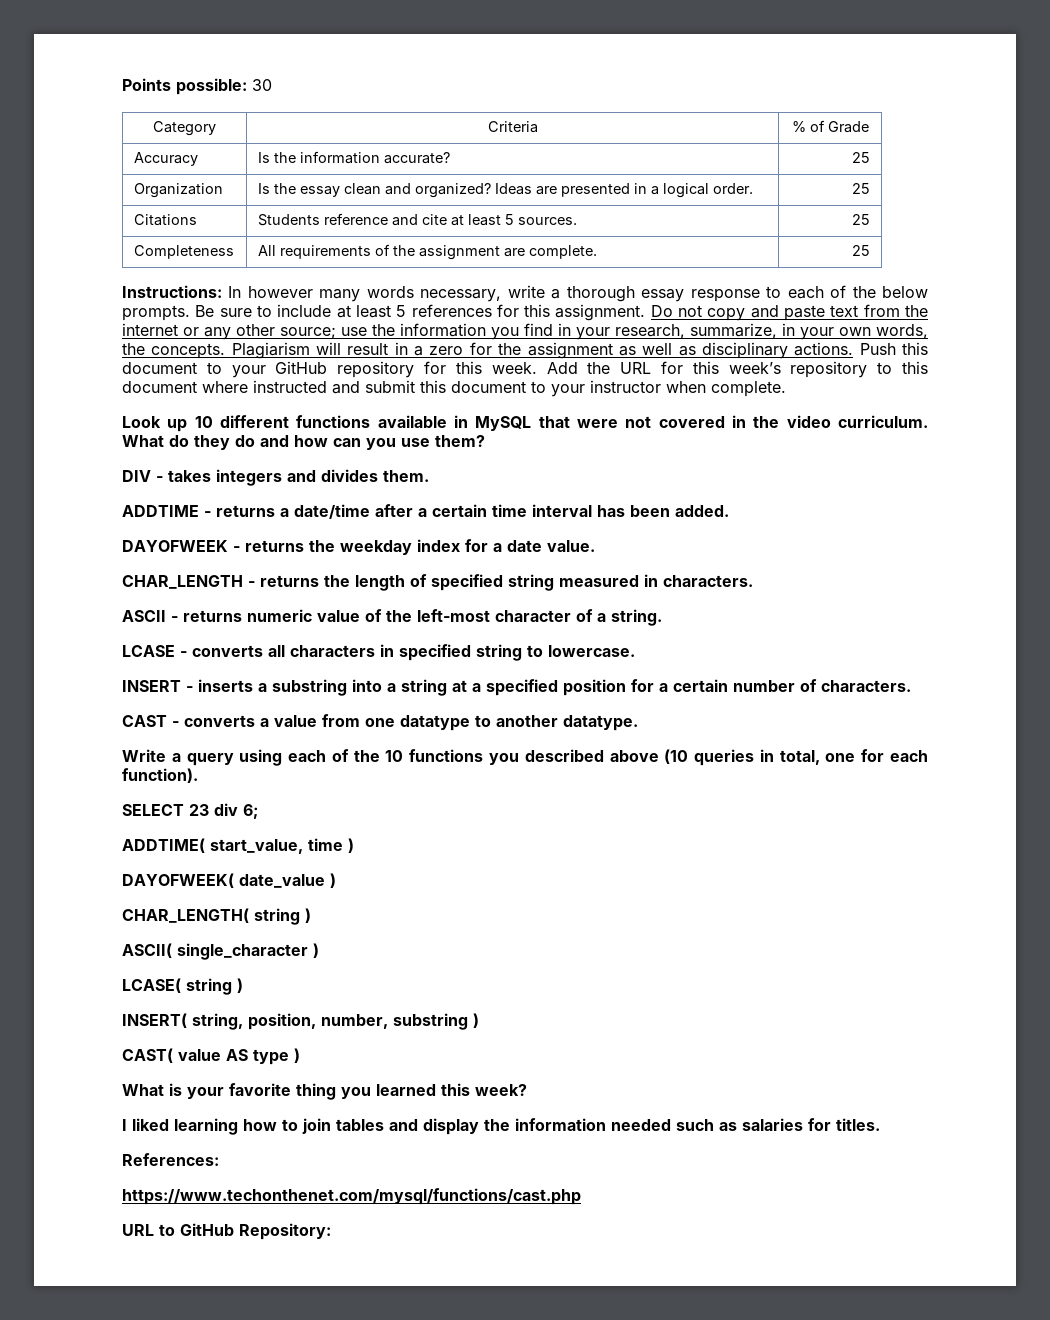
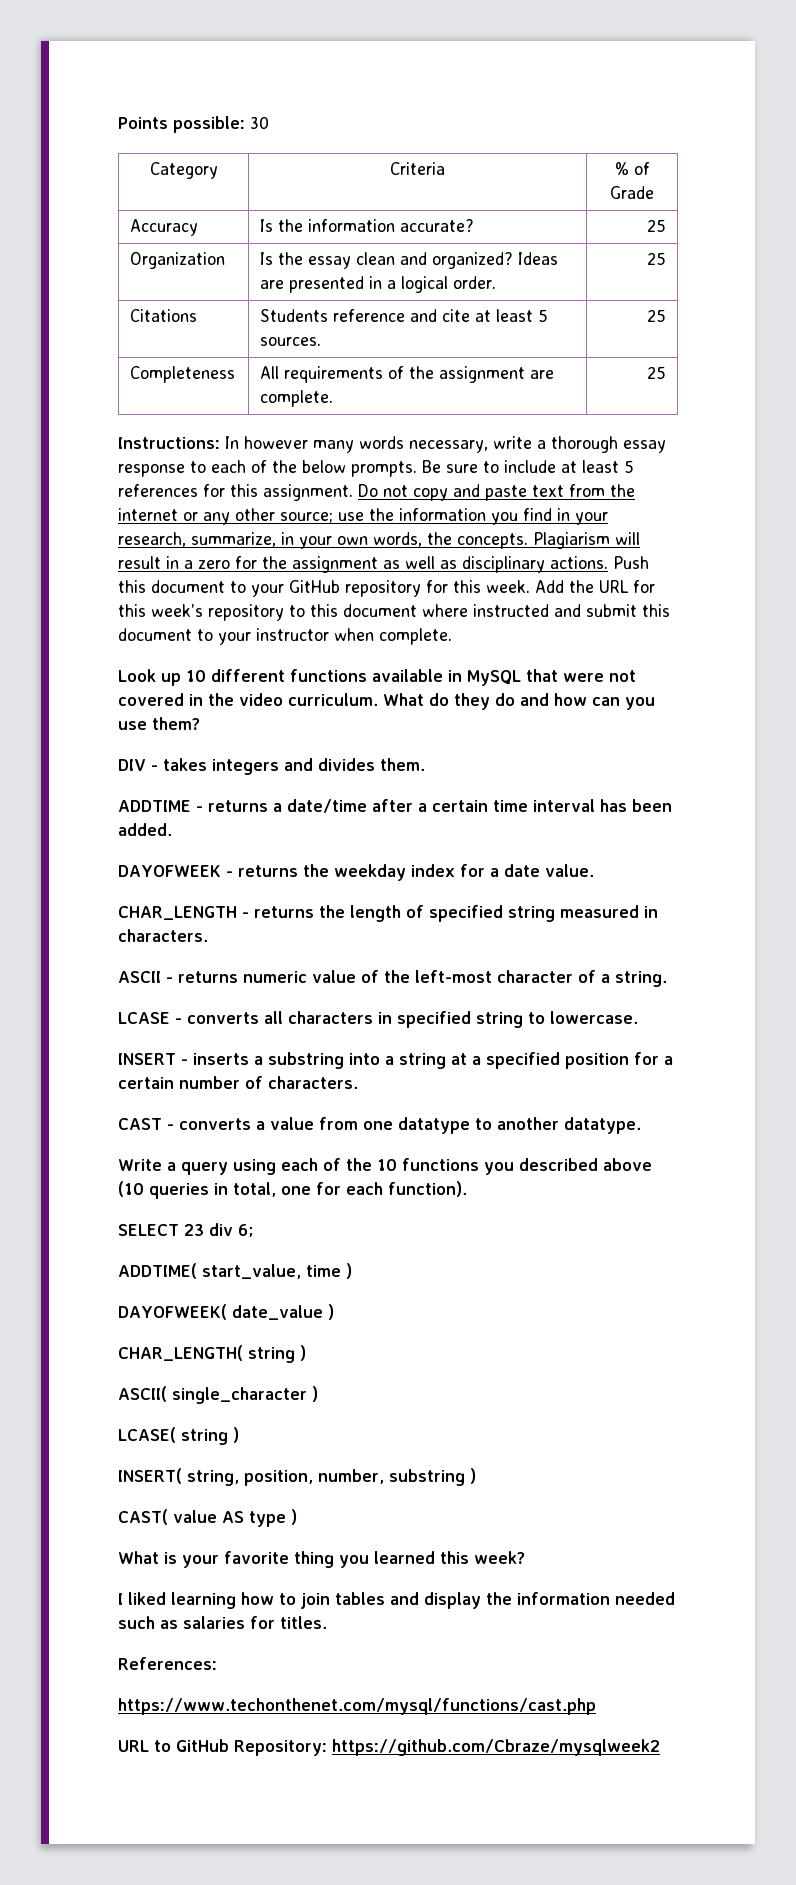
(331, 1231) none -> [332,1739,660,1756] https://github.com/Cbraze/mysqlweek2

